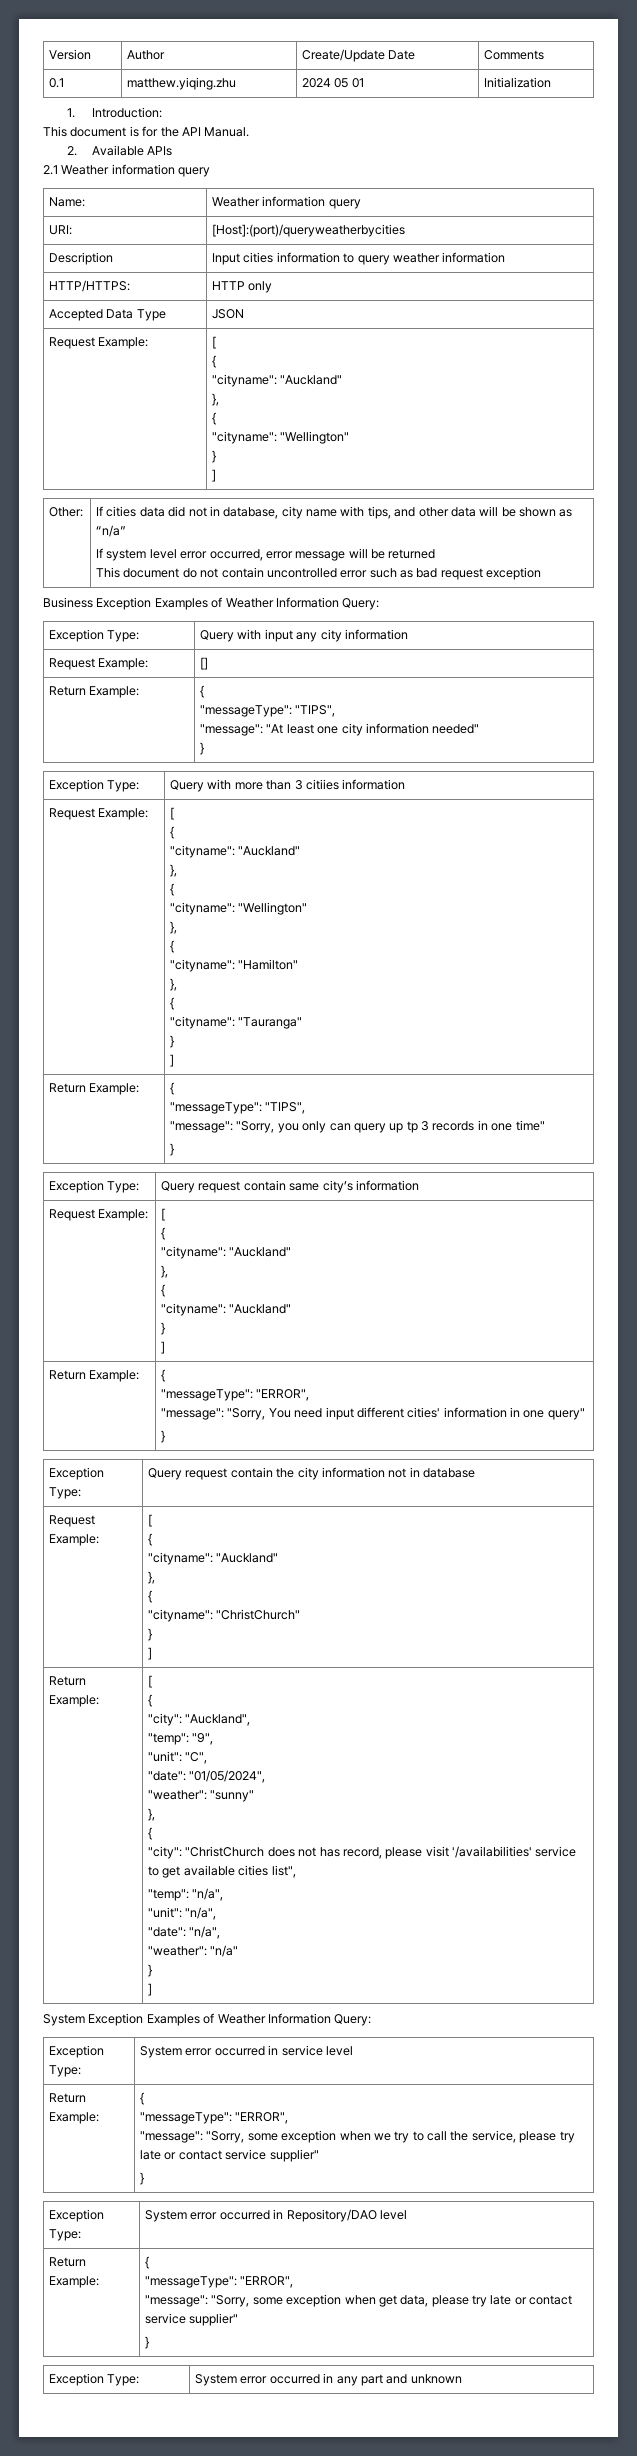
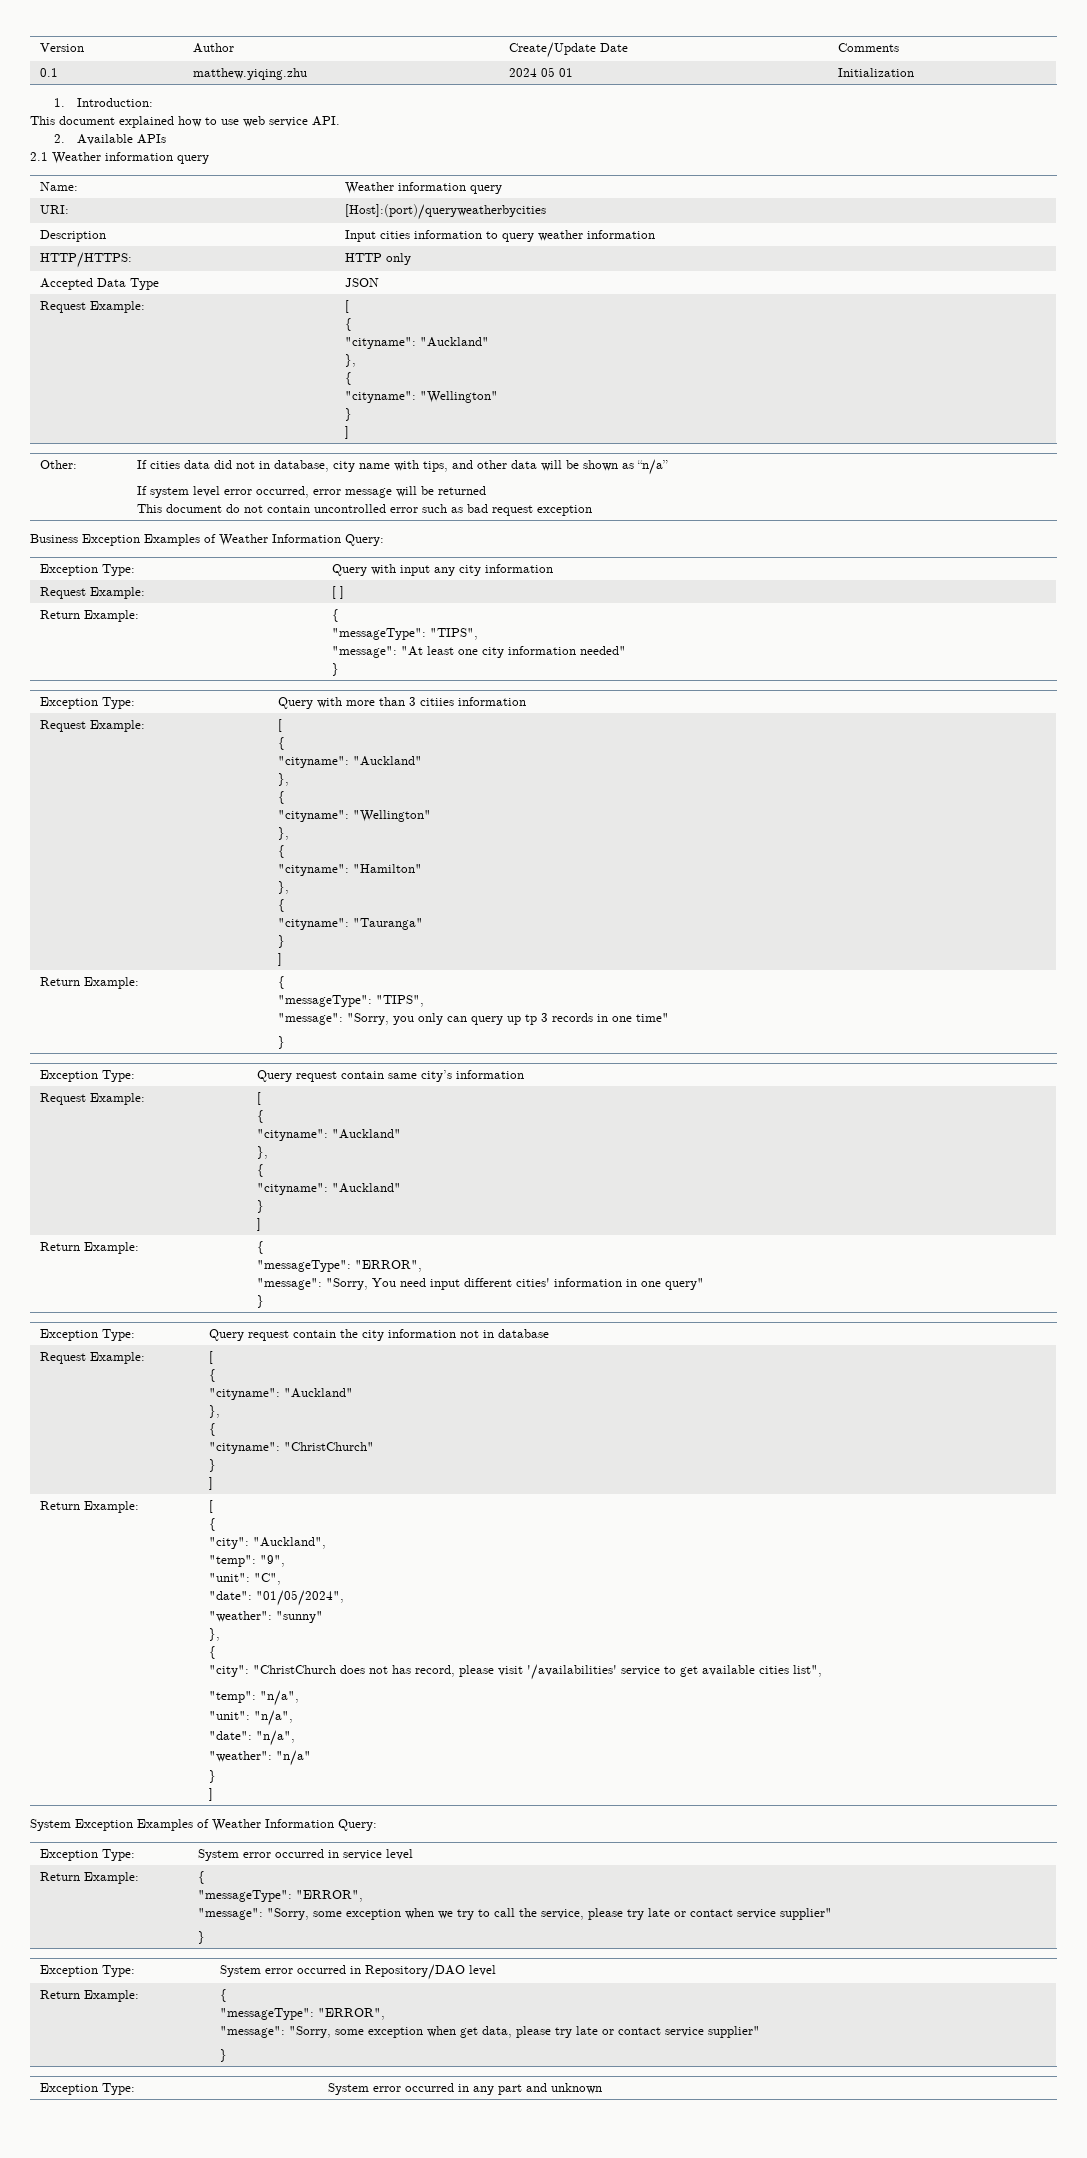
[129,126,250,137] is for the API Manual. -> [119,116,340,128] explained how to use web service API.
[200,657,209,670] [] -> [332,586,345,599] [ ]

